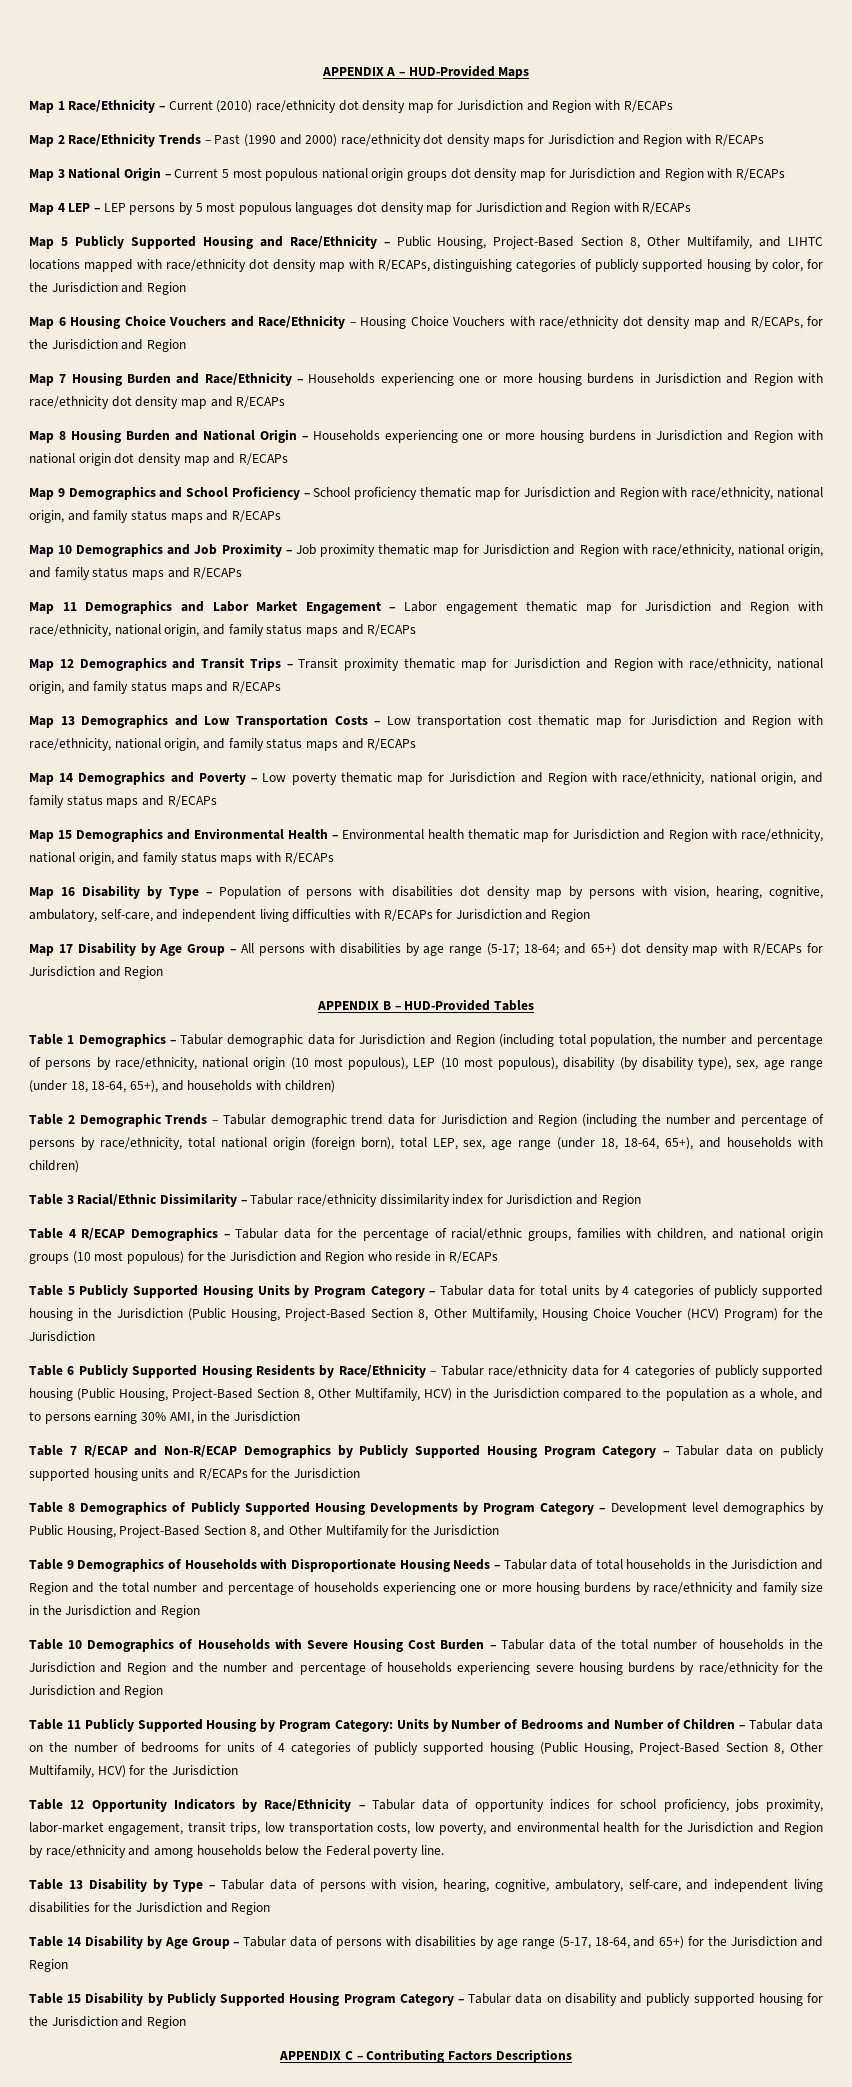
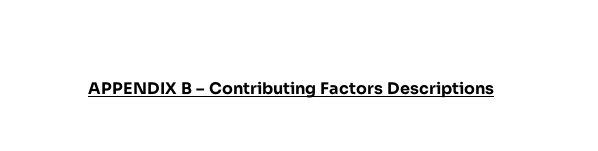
[321,65,530,79] [29,99,673,113] [29,133,764,147] [29,167,785,181] [29,202,692,215] [29,235,823,249] [29,259,824,272] [29,282,186,295] [29,315,823,329] [29,339,186,352] [29,372,824,386] [29,396,286,409] [29,429,823,443] [29,453,288,466] [29,486,823,500] [29,510,281,523] [29,543,823,557] [29,567,243,580] [29,600,823,614] [29,624,417,637] [29,657,823,671] [29,681,281,694] [29,714,824,728] [29,738,417,751] [29,771,823,785] [29,795,217,808] [29,828,823,842] [29,852,334,865] [29,885,823,899] [29,909,591,922] [29,942,823,956] [29,966,164,979] [317,999,534,1011] [29,1033,823,1047] [29,1057,824,1070] [29,1080,335,1093] [29,1113,825,1127] [29,1137,823,1150] [29,1160,79,1173] [29,1193,641,1207] [29,1227,823,1241] [29,1251,498,1264] [29,1284,824,1298] [29,1308,823,1321] [29,1331,95,1342] [29,1364,823,1378] [29,1388,823,1401] [29,1411,300,1424] [29,1444,824,1458] [29,1468,360,1481] [29,1501,824,1515] [29,1525,500,1538] [29,1558,823,1572] [29,1582,823,1595] [29,1605,200,1618] [29,1638,823,1652] [29,1662,824,1675] [29,1685,164,1698] [29,1718,824,1732] [29,1742,823,1755] [29,1765,238,1778] [29,1798,823,1812] [29,1822,823,1835] [29,1845,444,1858] [29,1878,824,1892] [29,1902,271,1915] [29,1935,824,1949] [29,1959,68,1972] [29,1992,823,2006] [29,2016,186,2029] [279,2051,354,2060] APPENDIX A – HUD-Provided Maps // Map 1 Race/Ethnicity – Current (2010) race/ethnicity dot density map for Jurisdiction and Region with R/ECAPs // Map 2 Race/Ethnicity Trends – Past (1990 and 2000) race/ethnicity dot density maps for Jurisdiction and Region with R/ECAPs // Map 3 National Origin – Current 5 most populous national origin groups dot density map for Jurisdiction and Region with R/ECAPs // Map 4 LEP – LEP persons by 5 most populous languages dot density map for Jurisdiction and Region with R/ECAPs // Map 5 Publicly Supported Housing and Race/Ethnicity – Public Housing, Project-Based Section 8, Other Multifamily, and LIHTC locations mapped with race/ethnicity dot density map with R/ECAPs, distinguishing categories of publicly supported housing by color, for the Jurisdiction and Region // Map 6 Housing Choice Vouchers and Race/Ethnicity – Housing Choice Vouchers with race/ethnicity dot density map and R/ECAPs, for the Jurisdiction and Region // Map 7 Housing Burden and Race/Ethnicity – Households experiencing one or more housing burdens in Jurisdiction and Region with race/ethnicity dot density map and R/ECAPs // Map 8 Housing Burden and National Origin – Households experiencing one or more housing burdens in Jurisdiction and Region with national origin dot density map and R/ECAPs // Map 9 Demographics and School Proficiency – School proficiency thematic map for Jurisdiction and Region with race/ethnicity, national origin, and family status maps and R/ECAPs // Map 10 Demographics and Job Proximity – Job proximity thematic map for Jurisdiction and Region with race/ethnicity, national origin, and family status maps and R/ECAPs // Map 11 Demographics and Labor Market Engagement – Labor engagement thematic map for Jurisdiction and Region with race/ethnicity, national origin, and family status maps and R/ECAPs // Map 12 Demographics and Transit Trips – Transit proximity thematic map for Jurisdiction and Region with race/ethnicity, national origin, and family status maps and R/ECAPs // Map 13 Demographics and Low Transportation Costs – Low transportation cost thematic map for Jurisdiction and Region with race/ethnicity, national origin, and family status maps and R/ECAPs // Map 14 Demographics and Poverty – Low poverty thematic map for Jurisdiction and Region with race/ethnicity, national origin, and family status maps and R/ECAPs // Map 15 Demographics and Environmental Health – Environmental health thematic map for Jurisdiction and Region with race/ethnicity, national origin, and family status maps with R/ECAPs // Map 16 Disability by Type – Population of persons with disabilities dot density map by persons with vision, hearing, cognitive, ambulatory, self-care, and independent living difficulties with R/ECAPs for Jurisdiction and Region // Map 17 Disability by Age Group – All persons with disabilities by age range (5-17; 18-64; and 65+) dot density map with R/ECAPs for Jurisdiction and Region // APPENDIX B – HUD-Provided Tables // Table 1 Demographics – Tabular demographic data for Jurisdiction and Region (including total population, the number and percentage of persons by race/ethnicity, national origin (10 most populous), LEP (10 most populous), disability (by disability type), sex, age range (under 18, 18-64, 65+), and households with children) // Table 2 Demographic Trends – Tabular demographic trend data for Jurisdiction and Region (including the number and percentage of persons by race/ethnicity, total national origin (foreign born), total LEP, sex, age range (under 18, 18-64, 65+), and households with children) // Table 3 Racial/Ethnic Dissimilarity – Tabular race/ethnicity dissimilarity index for Jurisdiction and Region // Table 4 R/ECAP Demographics – Tabular data for the percentage of racial/ethnic groups, families with children, and national origin groups (10 most populous) for the Jurisdiction and Region who reside in R/ECAPs // Table 5 Publicly Supported Housing Units by Program Category – Tabular data for total units by 4 categories of publicly supported housing in the Jurisdiction (Public Housing, Project-Based Section 8, Other Multifamily, Housing Choice Voucher (HCV) Program) for the Jurisdiction // Table 6 Publicly Supported Housing Residents by Race/Ethnicity – Tabular race/ethnicity data for 4 categories of publicly supported housing (Public Housing, Project-Based Section 8, Other Multifamily, HCV) in the Jurisdiction compared to the population as a whole, and to persons earning 30% AMI, in the Jurisdiction // Table 7 R/ECAP and Non-R/ECAP Demographics by Publicly Supported Housing Program Category – Tabular data on publicly supported housing units and R/ECAPs for the Jurisdiction // Table 8 Demographics of Publicly Supported Housing Developments by Program Category – Development level demographics by Public Housing, Project-Based Section 8, and Other Multifamily for the Jurisdiction // Table 9 Demographics of Households with Disproportionate Housing Needs – Tabular data of total households in the Jurisdiction and Region and the total number and percentage of households experiencing one or more housing burdens by race/ethnicity and family size in the Jurisdiction and Region // Table 10 Demographics of Households with Severe Housing Cost Burden – Tabular data of the total number of households in the Jurisdiction and Region and the number and percentage of households experiencing severe housing burdens by race/ethnicity for the Jurisdiction and Region // Table 11 Publicly Supported Housing by Program Category: Units by Number of Bedrooms and Number of Children – Tabular data on the number of bedrooms for units of 4 categories of publicly supported housing (Public Housing, Project-Based Section 8, Other Multifamily, HCV) for the Jurisdiction // Table 12 Opportunity Indicators by Race/Ethnicity – Tabular data of opportunity indices for school proficiency, jobs proximity, labor-market engagement, transit trips, low transportation costs, low poverty, and environmental health for the Jurisdiction and Region by race/ethnicity and among households below the Federal poverty line. // Table 13 Disability by Type – Tabular data of persons with vision, hearing, cognitive, ambulatory, self-care, and independent living disabilities for the Jurisdiction and Region // Table 14 Disability by Age Group – Tabular data of persons with disabilities by age range (5-17, 18-64, and 65+) for the Jurisdiction and Region // Table 15 Disability by Publicly Supported Housing Program Category – Tabular data on disability and publicly supported housing for the Jurisdiction and Region // APPENDIX C -> [87,82,193,95] APPENDIX B

